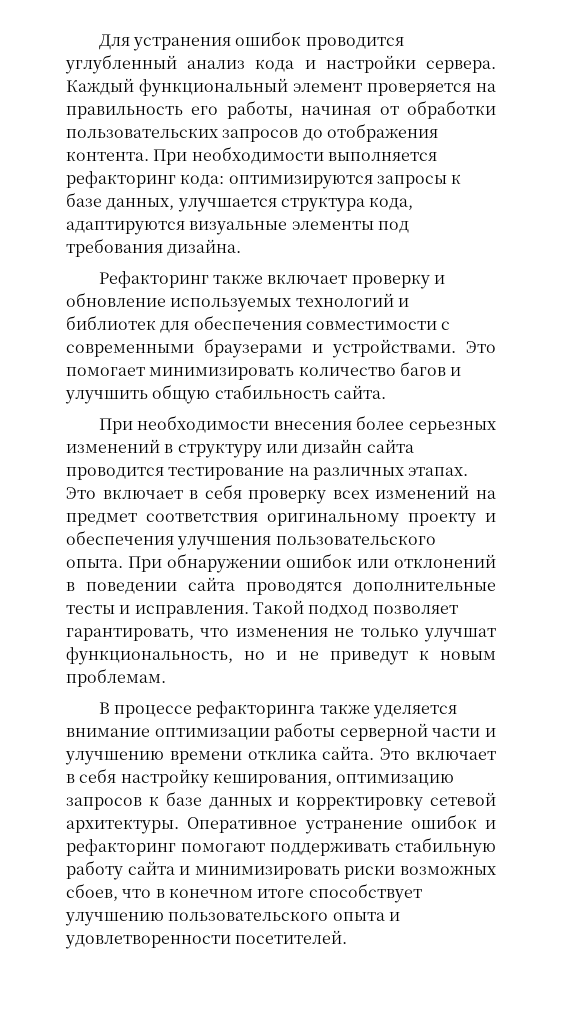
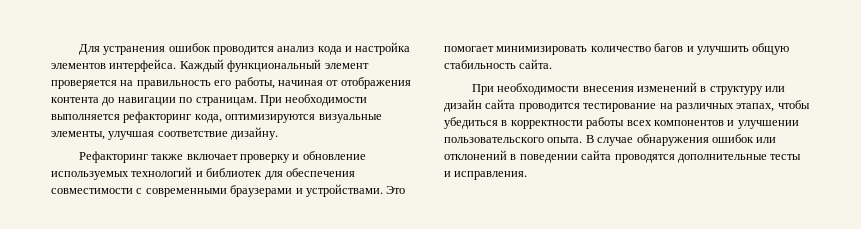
[65,54,177,74] углубленный -> (274, 50) none
[325,55,496,73] настройки сервера. -> [355,42,411,55] [51,59,177,72] настройка элементов интерфейса.
[407,100,497,119] [66,123,438,142] [66,146,437,165] [66,171,462,189] [66,192,414,212] [66,221,409,235] [66,238,242,257] обработки пользовательских запросов до отображения контента. При необходимости выполняется рефакторинг кода: оптимизируются запросы к базе данных, улучшается структура кода, адаптируются визуальные элементы под требования дизайна. -> [340,77,411,89] [51,94,368,106] [51,111,382,123] [51,127,279,140] отображения контента до навигации по страницам. При необходимости выполняется рефакторинг кода, оптимизируются визуальные элементы, улучшая соответствие дизайну.
[356,415,497,434] более серьезных -> (634, 89) none
[408,467,469,476] [66,484,496,504] [66,512,496,527] [66,530,436,550] [66,553,281,573] этапах. Это включает в себя проверку всех изменений на предмет соответствия оригинальному проекту и обеспечения улучшения пользовательского опыта. При обнаружении -> [736,100,810,112] [444,117,799,129] [444,134,709,146] этапах, чтобы убедиться в корректности работы всех компонентов и улучшении пользовательского опыта. В случае обнаружения
[252,600,458,617] [66,627,497,642] [66,647,496,665] [66,668,166,687] [98,701,458,719] [66,722,497,741] [65,746,497,765] [66,768,455,788] [66,791,497,811] [66,814,496,834] [66,837,496,857] [66,860,497,880] [66,883,422,903] [65,911,400,926] [65,930,348,949] Такой подход позволяет гарантировать, что изменения не только улучшат функциональность, но и не приведут к новым проблемам. // В процессе рефакторинга также уделяется внимание оптимизации работы серверной части и улучшению времени отклика сайта. Это включает в себя настройку кеширования, оптимизацию запросов к базе данных и корректировку сетевой архитектуры. Оперативное устранение ошибок и рефакторинг помогают поддерживать стабильную работу сайта и минимизировать риски возможных сбоев, что в конечном итоге способствует улучшению пользовательского опыта и удовлетворенности посетителей. -> (528, 175) none

